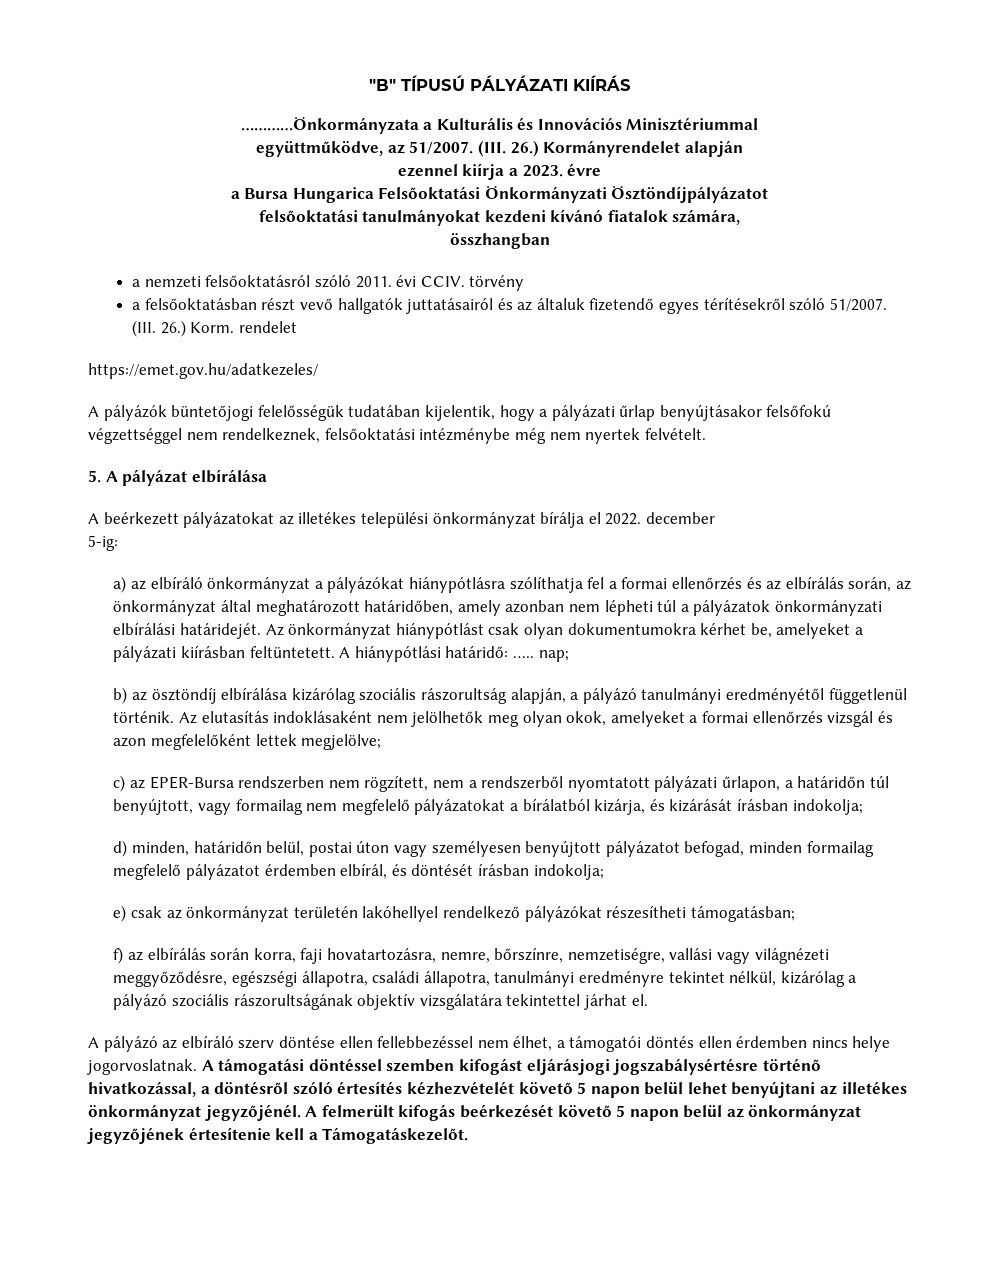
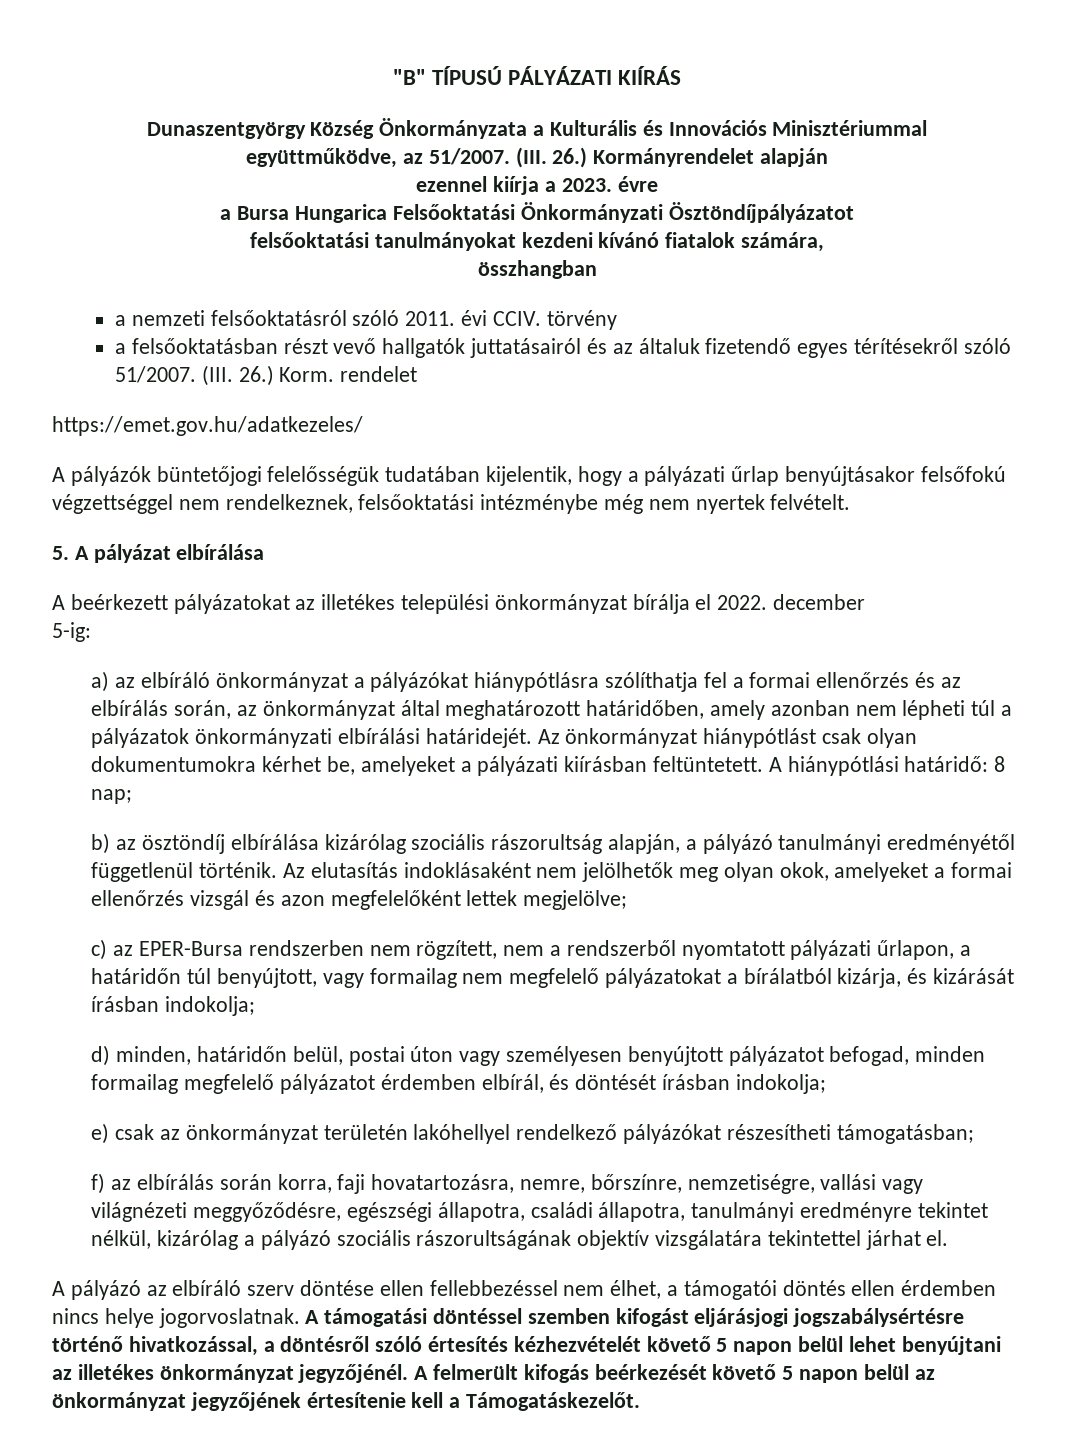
[240,117,419,134] …………Önkormányzata -> [146,118,528,139] Dunaszentgyörgy Község Önkormányzata
[512,656,534,658] ….. -> [994,756,1006,772] 8

